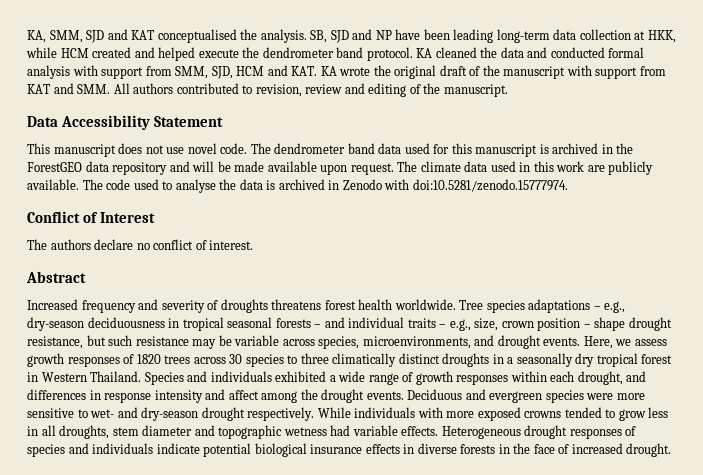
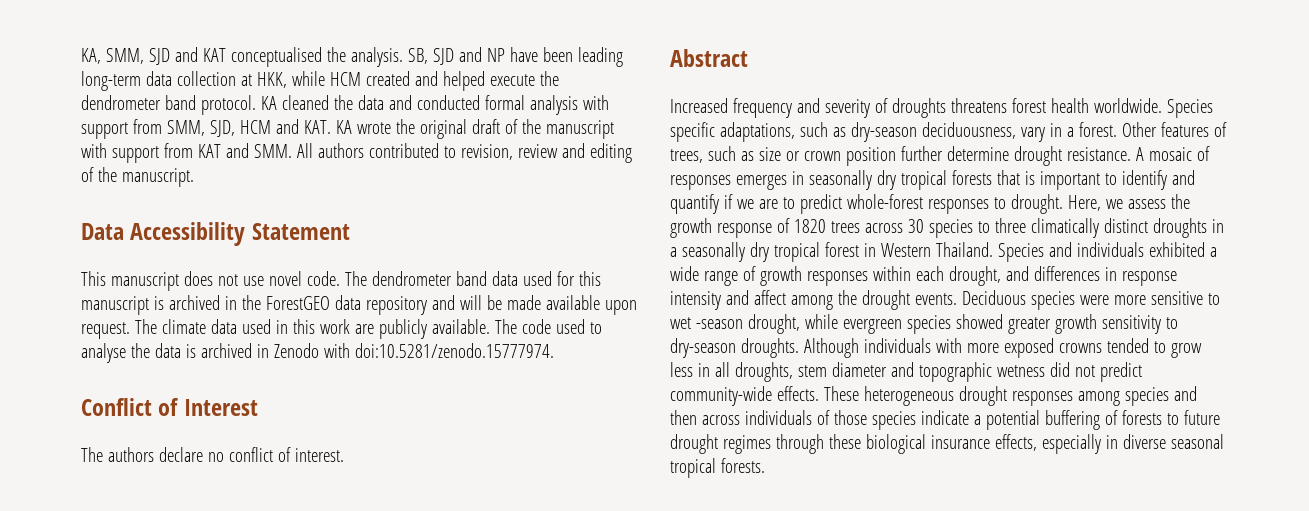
[459,299,626,313] [27,317,672,331] [27,335,667,349] [27,353,120,367] Tree species adaptations – e.g., dry-season deciduousness in tropical seasonal forests – and individual traits – e.g., size, crown position – shape drought resistance, but such resistance may be variable across species, microenvironments, and drought events. Here, we assess growth responses -> [1166,99,1213,118] [670,122,1227,142] [670,146,1210,166] [670,170,1195,190] [670,194,1190,214] [670,218,772,238] Species specific adaptations, such as dry-season deciduousness, vary in a forest. Other features of trees, such as size or crown position further determine drought resistance. A mosaic of responses emerges in seasonally dry tropical forests that is important to identify and quantify if we are to predict whole-forest responses to drought. Here, we assess the growth response
[465,389,543,403] and evergreen -> (1026, 297) none
[90,407,351,421] wet- and dry-season drought respectively. While -> [670,314,1178,334] [670,338,859,358] wet -season drought, while evergreen species showed greater growth sensitivity to dry-season droughts. Although
[330,425,521,439] had variable effects. Heterogeneous -> [1049,362,1142,382] [670,386,954,406] did not predict community-wide effects. These heterogeneous
[625,426,637,436] of -> [1077,391,1120,406] among
[92,443,672,457] individuals indicate potential biological insurance effects in diverse forests in the face of increased drought. -> [670,410,1220,430] [670,434,1224,454] [670,458,765,478] then across individuals of those species indicate a potential buffering of forests to future drought regimes through these biological insurance effects, especially in diverse seasonal tropical forests.

